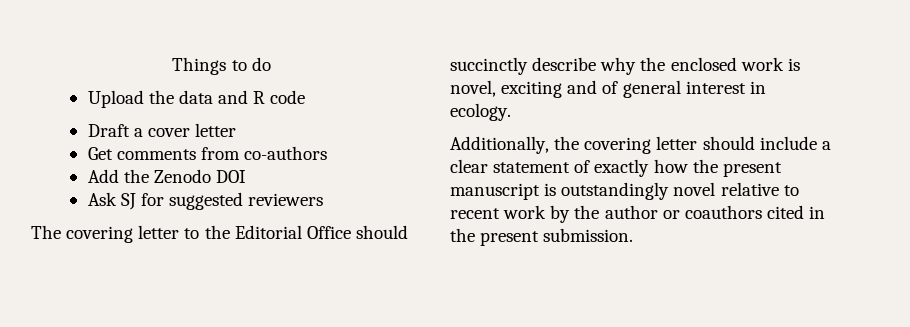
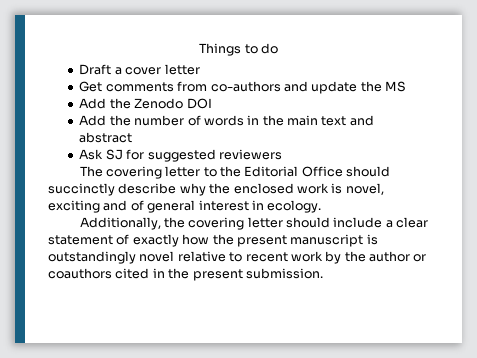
[87,90,306,108] // Upload the data and R code -> (278, 48) none
(327, 153) none -> [283,81,407,94] and update the MS
(246, 176) none -> [79,115,374,126] [79,132,133,143] // Add the number of words in the main text and abstract

